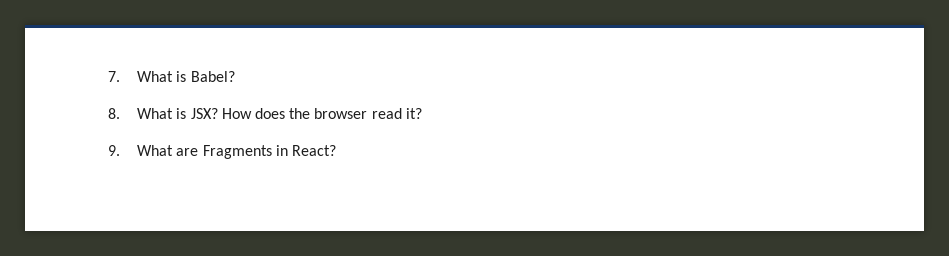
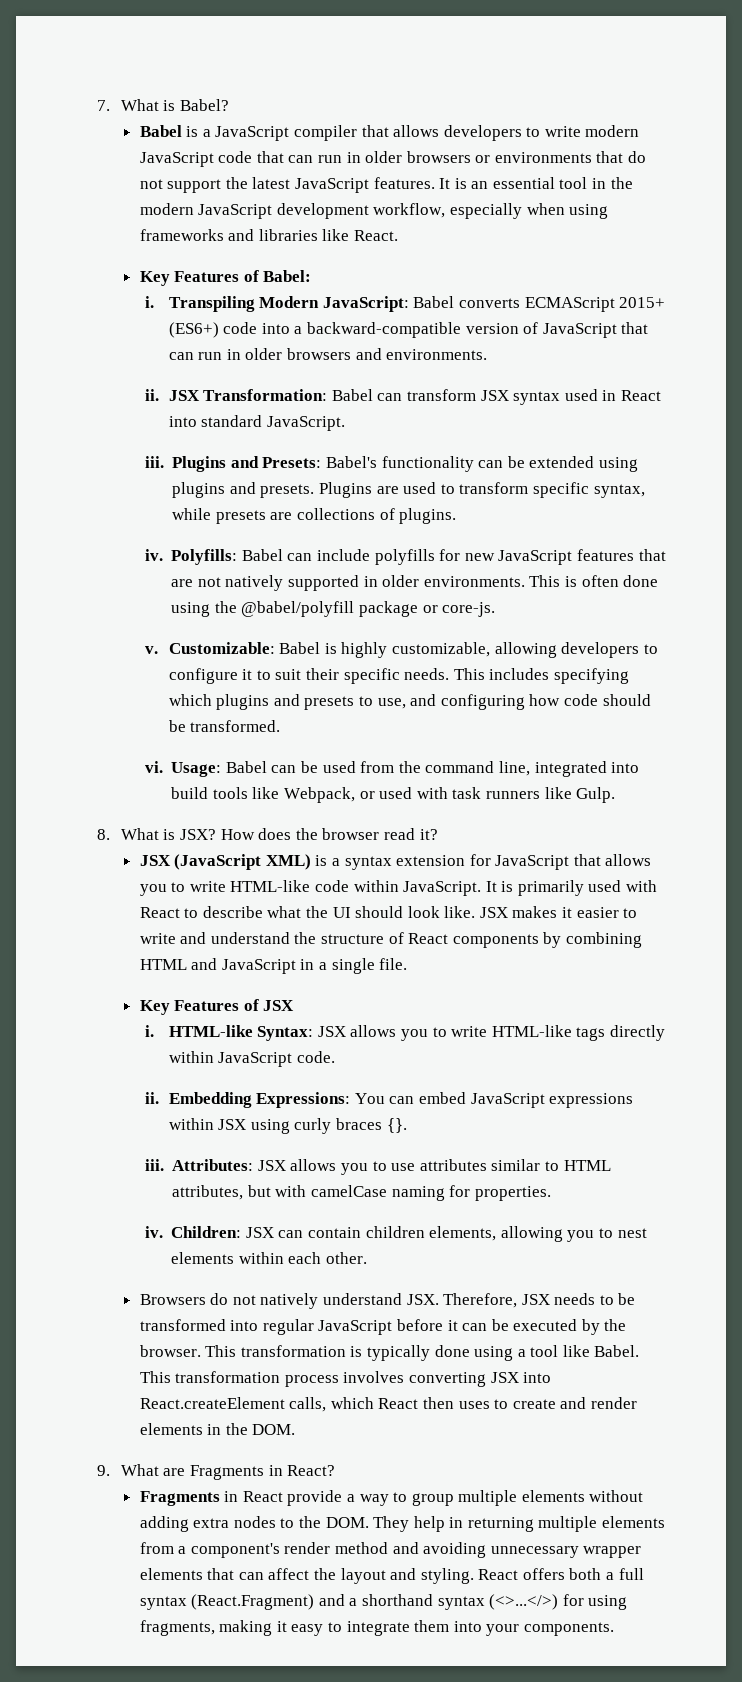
(235, 76) none -> [139,125,640,141] [139,151,647,167] [139,177,633,193] [139,203,609,219] [139,229,398,241] [139,270,312,286] [144,296,666,312] [168,322,649,338] [168,348,488,360] [144,389,662,405] [168,415,345,431] [144,456,638,472] [172,482,645,498] [172,508,457,524] [144,549,666,565] [171,575,659,591] [171,601,496,617] [144,642,658,658] [168,668,630,684] [168,694,651,710] [168,720,281,732] [144,761,640,777] [171,787,616,803] // Babel is a JavaScript compiler that allows developers to write modern JavaScript code that can run in older browsers or environments that do not support the latest JavaScript features. It is an essential tool in the modern JavaScript development workflow, especially when using frameworks and libraries like React. // Key Features of Babel: // i. Transpiling Modern JavaScript: Babel converts ECMAScript 2015+ (ES6+) code into a backward-compatible version of JavaScript that can run in older browsers and environments. // ii. JSX Transformation: Babel can transform JSX syntax used in React into standard JavaScript. // iii. Plugins and Presets: Babel's functionality can be extended using plugins and presets. Plugins are used to transform specific syntax, while presets are collections of plugins. // iv. Polyfills: Babel can include polyfills for new JavaScript features that are not natively supported in older environments. This is often done using the @babel/polyfill package or core-js. // v. Customizable: Babel is highly customizable, allowing developers to configure it to suit their specific needs. This includes specifying which plugins and presets to use, and configuring how code should be transformed. // vi. Usage: Babel can be used from the command line, integrated into build tools like Webpack, or used with task runners like Gulp.
(422, 113) none -> [139,854,652,870] [139,880,658,896] [139,906,638,918] [139,932,642,948] [139,958,408,974] [139,999,295,1015] [144,1025,666,1041] [168,1051,335,1067] [144,1092,634,1108] [168,1118,407,1134] [144,1159,611,1175] [172,1185,551,1201] [144,1226,647,1242] [171,1252,368,1264] [139,1293,636,1309] [139,1319,627,1335] [139,1345,640,1361] [139,1371,552,1387] [139,1397,637,1412] [139,1423,296,1435] // JSX (JavaScript XML) is a syntax extension for JavaScript that allows you to write HTML-like code within JavaScript. It is primarily used with React to describe what the UI should look like. JSX makes it easier to write and understand the structure of React components by combining HTML and JavaScript in a single file. // Key Features of JSX // i. HTML-like Syntax: JSX allows you to write HTML-like tags directly within JavaScript code. // ii. Embedding Expressions: You can embed JavaScript expressions within JSX using curly braces {}. // iii. Attributes: JSX allows you to use attributes similar to HTML attributes, but with camelCase naming for properties. // iv. Children: JSX can contain children elements, allowing you to nest elements within each other. // Browsers do not natively understand JSX. Therefore, JSX needs to be transformed into regular JavaScript before it can be executed by the browser. This transformation is typically done using a tool like Babel. This transformation process involves converting JSX into React.createElement calls, which React then uses to create and render elements in the DOM.
(336, 150) none -> [139,1490,644,1506] [139,1516,666,1532] [139,1542,642,1558] [139,1568,644,1584] [139,1594,628,1610] [139,1620,614,1636] // Fragments in React provide a way to group multiple elements without adding extra nodes to the DOM. They help in returning multiple elements from a component's render method and avoiding unnecessary wrapper elements that can affect the layout and styling. React offers both a full syntax (React.Fragment) and a shorthand syntax (<>...</>) for using fragments, making it easy to integrate them into your components.

